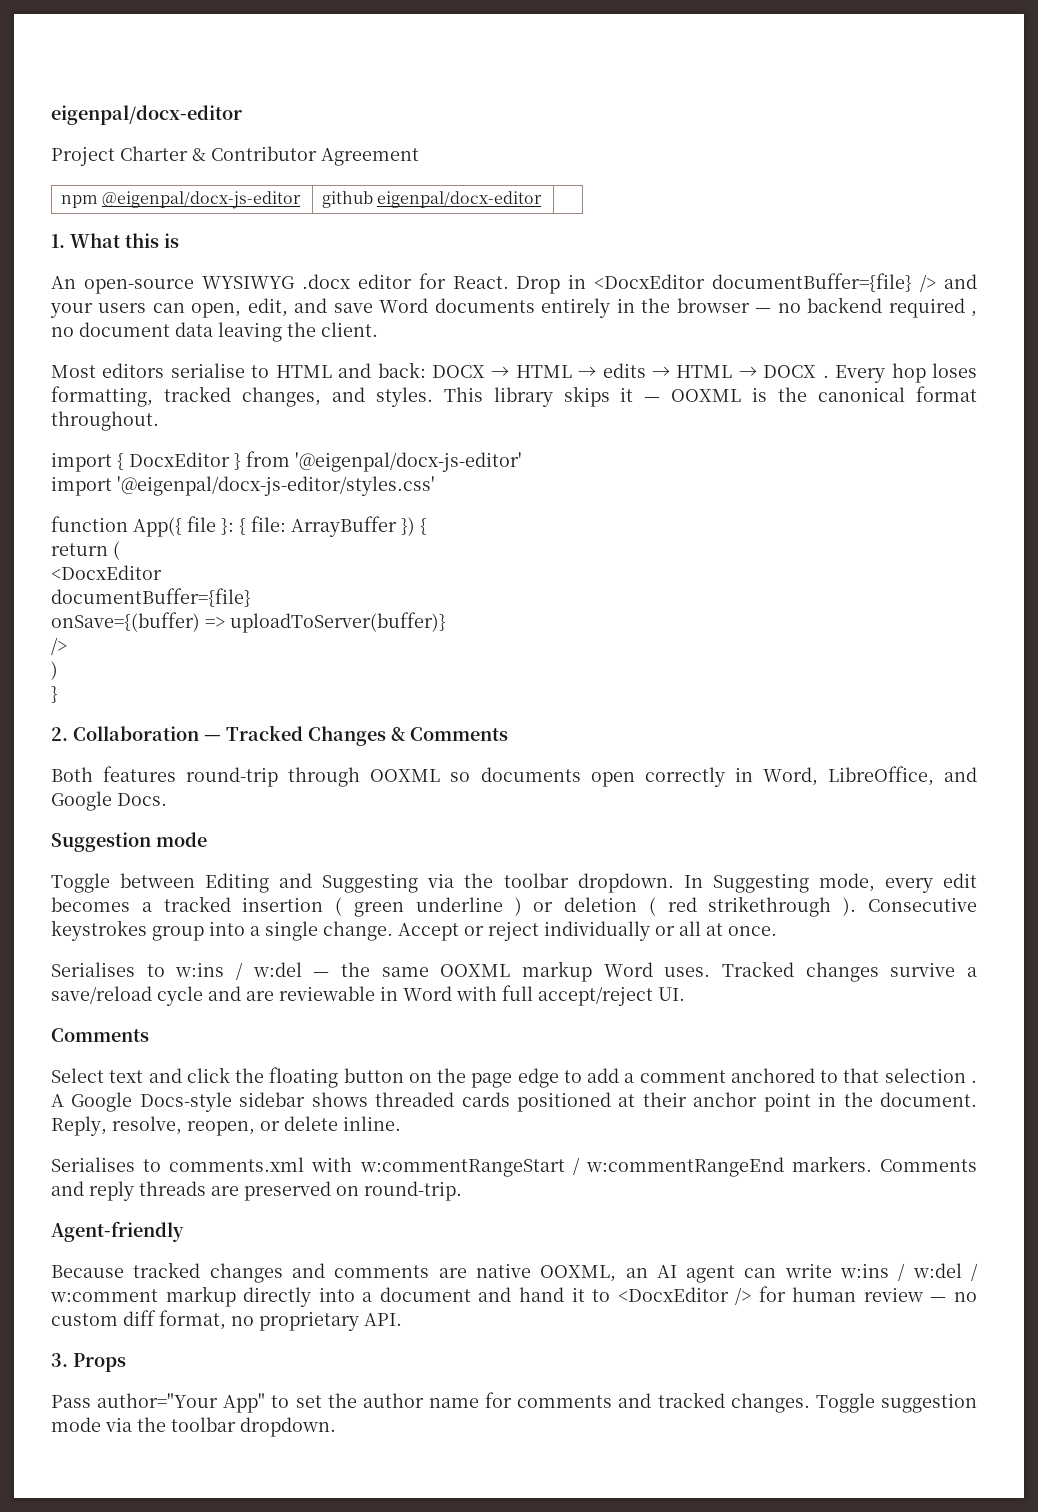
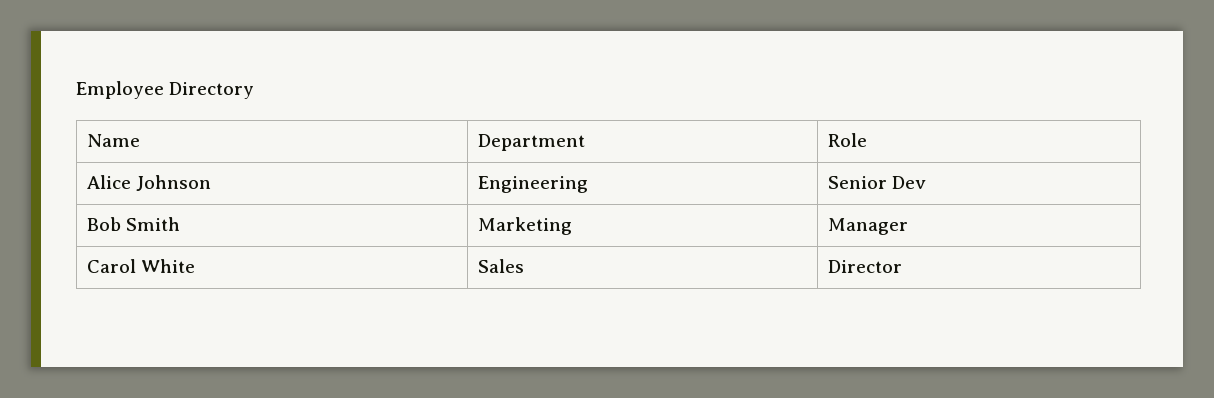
[51,105,242,125] [51,146,419,166] [60,191,302,209] [321,191,543,208] [51,233,179,248] [51,273,977,294] [50,297,978,318] [51,322,378,342] [51,362,978,383] [51,386,978,407] [51,411,159,431] [51,451,522,472] [51,476,435,496] [51,516,427,537] [51,541,120,560] [51,565,162,580] [51,588,251,607] [51,612,446,633] [51,637,67,655] [51,661,58,680] [51,686,58,703] [51,725,508,746] [51,766,978,787] [51,791,167,811] [51,832,207,852] [51,873,978,893] [51,896,978,917] [51,920,777,941] [51,961,977,982] [51,985,685,1006] [51,1028,149,1042] [51,1067,978,1088] [51,1092,978,1112] [51,1116,401,1136] [51,1156,977,1177] [51,1181,462,1201] [51,1221,184,1242] [51,1262,978,1283] [50,1286,977,1307] [51,1310,402,1331] [51,1353,126,1372] [51,1392,977,1413] [51,1417,336,1437] eigenpal/docx-editor // Project Charter & Contributor Agreement // npm @eigenpal/docx-js-editor | github eigenpal/docx-editor | // 1. What this is // An open-source WYSIWYG .docx editor for React. Drop in <DocxEditor documentBuffer={file} /> and your users can open, edit, and save Word documents entirely in the browser — no backend required , no document data leaving the client. // Most editors serialise to HTML and back: DOCX → HTML → edits → HTML → DOCX . Every hop loses formatting, tracked changes, and styles. This library skips it — OOXML is the canonical format throughout. // import { DocxEditor } from '@eigenpal/docx-js-editor' // import '@eigenpal/docx-js-editor/styles.css' // function App({ file }: { file: ArrayBuffer }) { // return ( // <DocxEditor // documentBuffer={file} // onSave={(buffer) => uploadToServer(buffer)} // /> // ) // } // 2. Collaboration — Tracked Changes & Comments // Both features round-trip through OOXML so documents open correctly in Word, LibreOffice, and Google Docs. // Suggestion mode // Toggle between Editing and Suggesting via the toolbar dropdown. In Suggesting mode, every edit becomes a tracked insertion ( green underline ) or deletion ( red strikethrough ). Consecutive keystrokes group into a single change. Accept or reject individually or all at once. // Serialises to w:ins / w:del — the same OOXML markup Word uses. Tracked changes survive a save/reload cycle and are reviewable in Word with full accept/reject UI. // Comments // Select text and click the floating button on the page edge to add a comment anchored to that selection . A Google Docs-style sidebar shows threaded cards positioned at their anchor point in the document. Reply, resolve, reopen, or delete inline. // Serialises to comments.xml with w:commentRangeStart / w:commentRangeEnd markers. Comments and reply threads are preserved on round-trip. // Agent-friendly // Because tracked changes and comments are native OOXML, an AI agent can write w:ins / w:del / w:comment markup directly into a document and hand it to <DocxEditor /> for human review — no custom diff format, no proprietary API. // 3. Props // Pass author="Your App" to set the author name for comments and tracked changes. Toggle suggestion mode via the toolbar dropdown. -> [76,81,255,99] [86,134,140,147] [477,134,585,151] [827,133,867,147] [86,175,211,191] [477,176,588,193] [827,176,926,189] [86,217,180,231] [477,217,572,235] [827,218,908,235] [86,259,195,273] [477,259,524,273] [827,260,902,273] Employee Directory // Name | Department | Role // Alice Johnson | Engineering | Senior Dev // Bob Smith | Marketing | Manager // Carol White | Sales | Director

